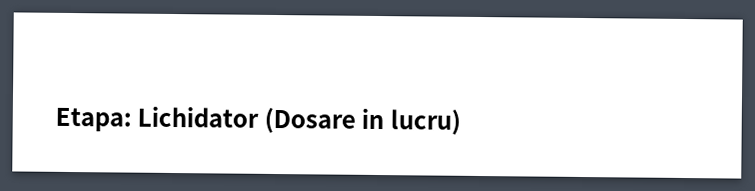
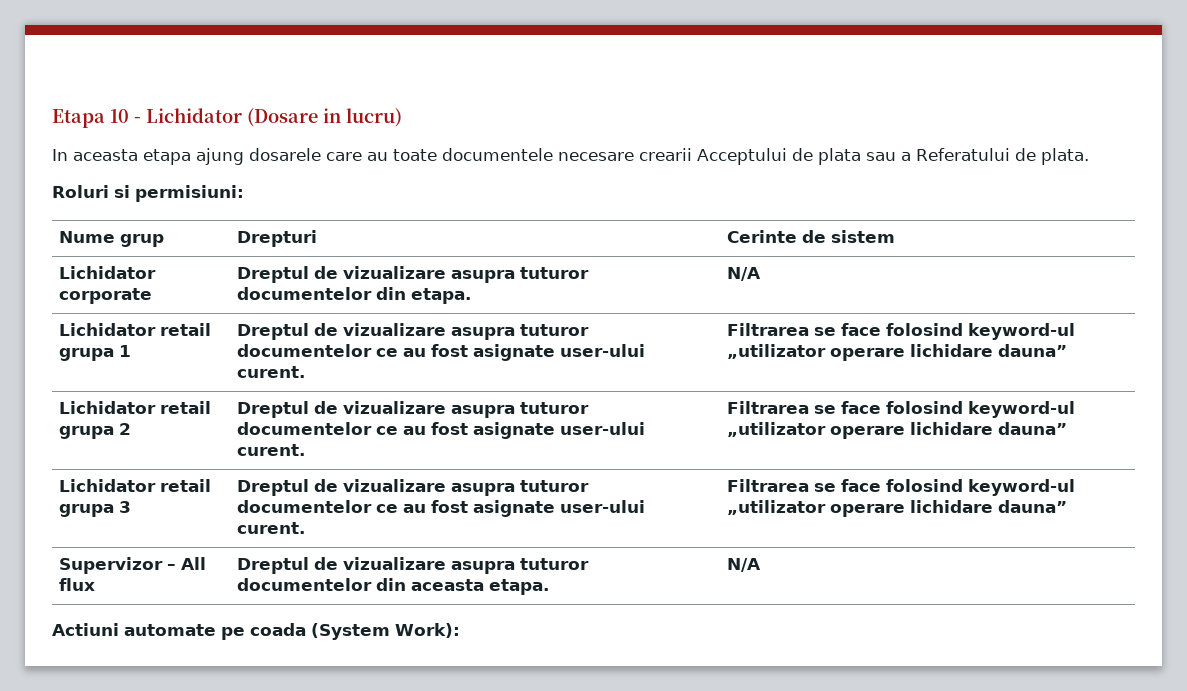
[55,107,132,132] Etapa: -> [52,109,141,128] Etapa 10 -
(461, 122) none -> [52,148,1089,165] [52,185,244,202] [59,231,165,247] [237,230,318,247] [727,230,896,243] [59,266,157,279] [59,288,153,304] [237,266,590,283] [237,287,472,304] [727,267,762,281] [59,323,212,336] [59,345,132,361] [237,323,590,340] [237,344,646,361] [237,366,306,378] [727,323,1076,340] [727,344,1068,361] [59,401,212,414] [59,423,132,439] [237,401,590,418] [237,422,646,439] [237,444,306,456] [727,401,1076,418] [727,422,1068,439] [59,479,212,492] [59,501,132,517] [237,479,590,496] [237,500,646,517] [237,522,306,534] [727,479,1076,496] [727,500,1068,517] [59,557,207,574] [59,578,96,591] [237,557,590,574] [237,578,550,595] [727,558,762,572] [52,623,460,640] // In aceasta etapa ajung dosarele care au toate documentele necesare crearii Acceptului de plata sau a Referatului de plata. // Roluri si permisiuni: // Nume grup | Drepturi | Cerinte de sistem // Lichidator corporate | Dreptul de vizualizare asupra tuturor documentelor din etapa. | N/A // Lichidator retail grupa 1 | Dreptul de vizualizare asupra tuturor documentelor ce au fost asignate user-ului curent. | Filtrarea se face folosind keyword-ul „utilizator operare lichidare dauna” // Lichidator retail grupa 2 | Dreptul de vizualizare asupra tuturor documentelor ce au fost asignate user-ului curent. | Filtrarea se face folosind keyword-ul „utilizator operare lichidare dauna” // Lichidator retail grupa 3 | Dreptul de vizualizare asupra tuturor documentelor ce au fost asignate user-ului curent. | Filtrarea se face folosind keyword-ul „utilizator operare lichidare dauna” // Supervizor – All flux | Dreptul de vizualizare asupra tuturor documentelor din aceasta etapa. | N/A // Actiuni automate pe coada (System Work):

